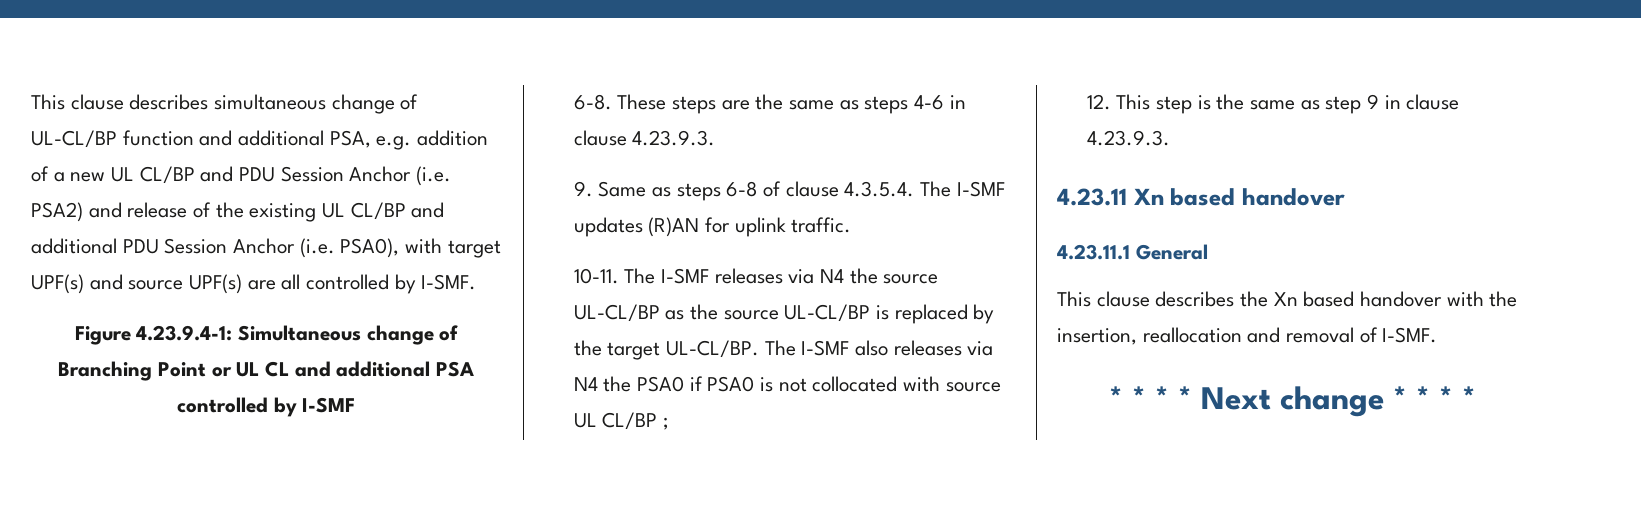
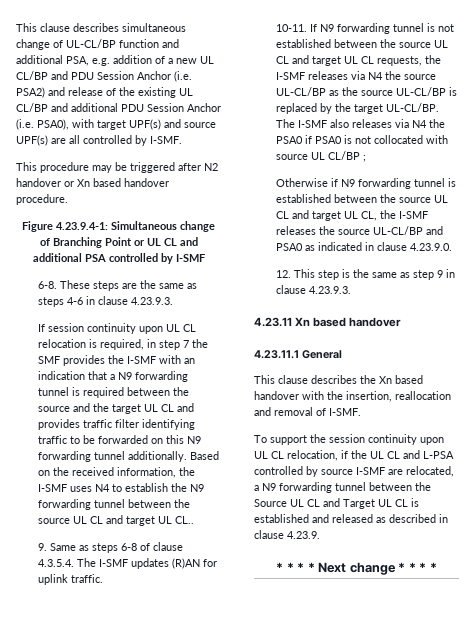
(477, 282) none -> [16,162,218,173] [16,178,169,187] [16,194,68,205] // This procedure may be triggered after N2 handover or Xn based handover procedure.
(716, 138) none -> [37,323,196,334] [37,339,208,350] [37,355,195,366] [37,371,188,382] [37,387,189,398] [37,403,194,414] [37,419,195,430] [37,435,201,444] [37,451,219,462] [37,467,195,478] [37,483,204,492] [37,499,190,510] [37,515,194,526] // If session continuity upon UL CL relocation is required, in step 7 the SMF provides the I-SMF with an indication that a N9 forwarding tunnel is required between the source and the target UL CL and provides traffic filter identifying traffic to be forwarded on this N9 forwarding tunnel additionally. Based on the received information, the I-SMF uses N4 to establish the N9 forwarding tunnel between the source UL CL and target UL CL..
[624,268,656,284] The -> [309,23,454,34] [275,39,448,48] [275,55,441,66] If N9 forwarding tunnel is not established between the source UL CL and target UL CL requests, the
(670, 423) none -> [275,178,456,189] [275,194,448,203] [275,210,428,221] [275,226,443,235] [275,242,452,251] // Otherwise if N9 forwarding tunnel is established between the source UL CL and target UL CL, the I-SMF releases the source UL-CL/BP and PSA0 as indicated in clause 4.23.9.0.
(1438, 335) none -> [254,434,444,445] [254,450,454,461] [254,466,454,477] [254,482,431,493] [254,498,419,509] [254,514,448,523] [254,530,320,539] // To support the session continuity upon UL CL relocation, if the UL CL and L-PSA controlled by source I-SMF are relocated, a N9 forwarding tunnel between the Source UL CL and Target UL CL is established and released as described in clause 4.23.9.

